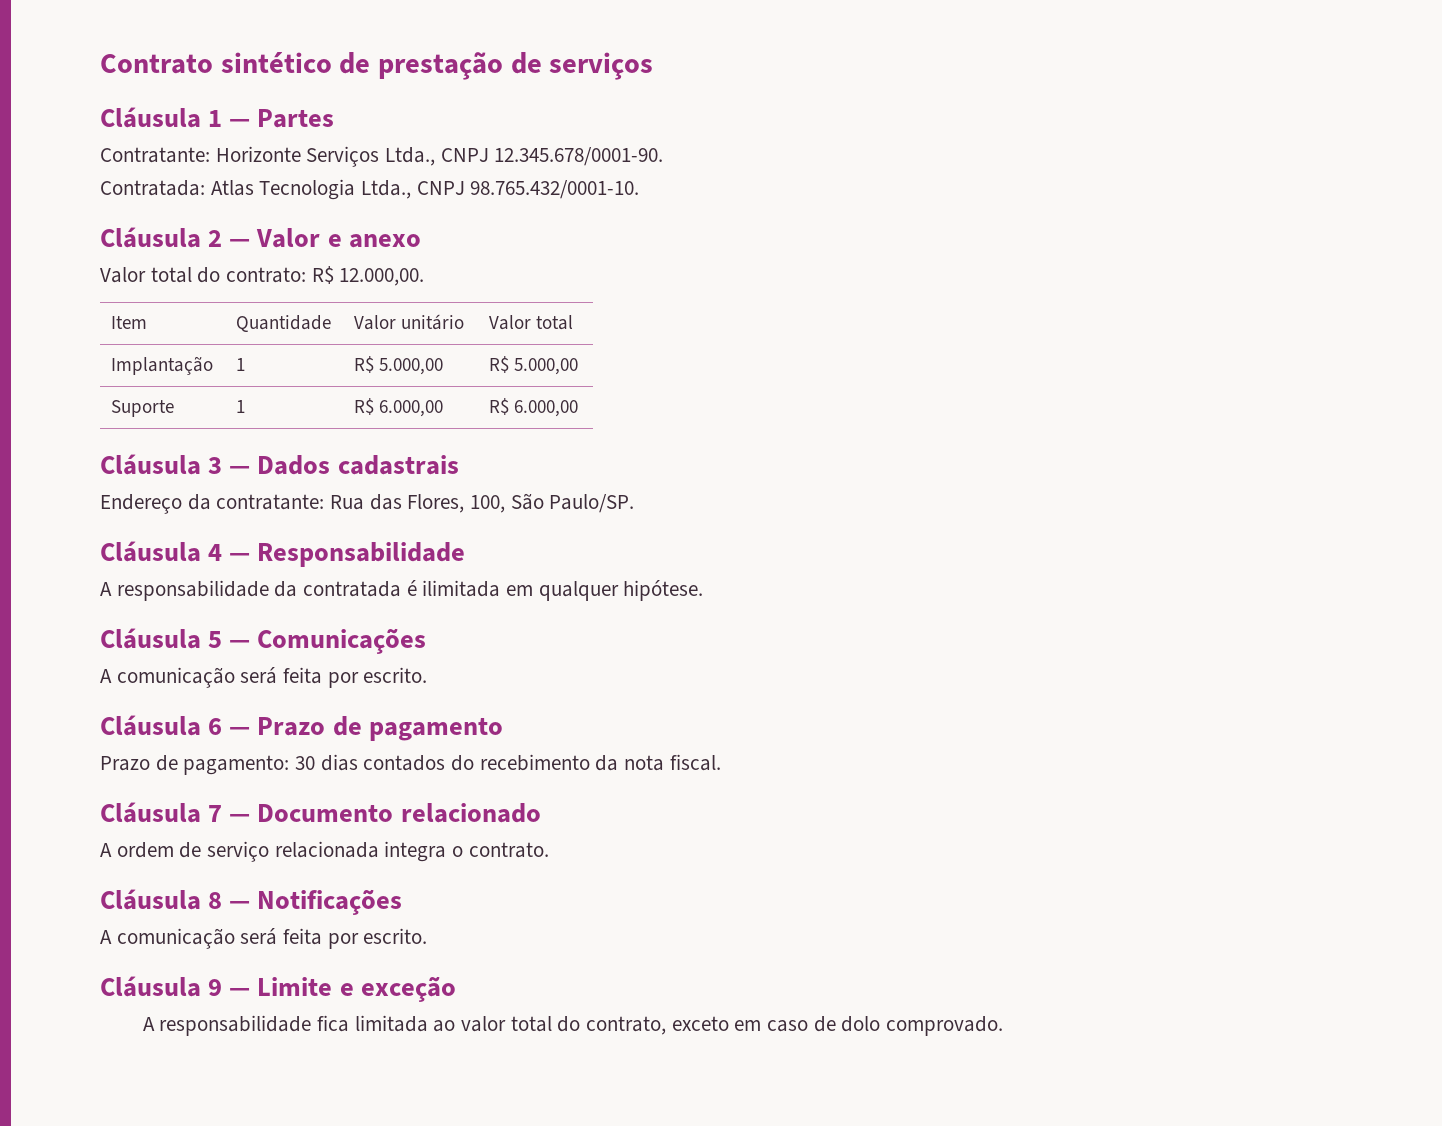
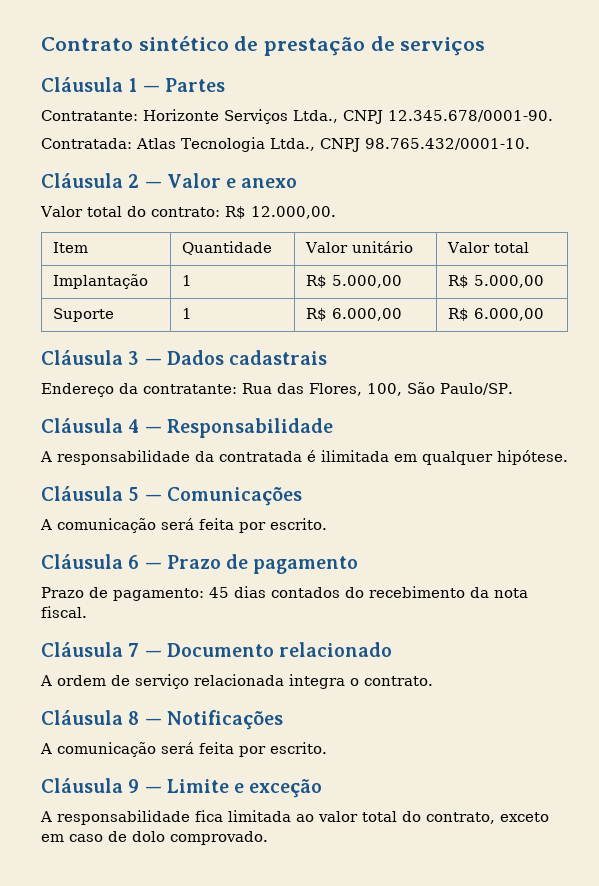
[295,756,316,770] 30 -> [209,587,229,598] 45

